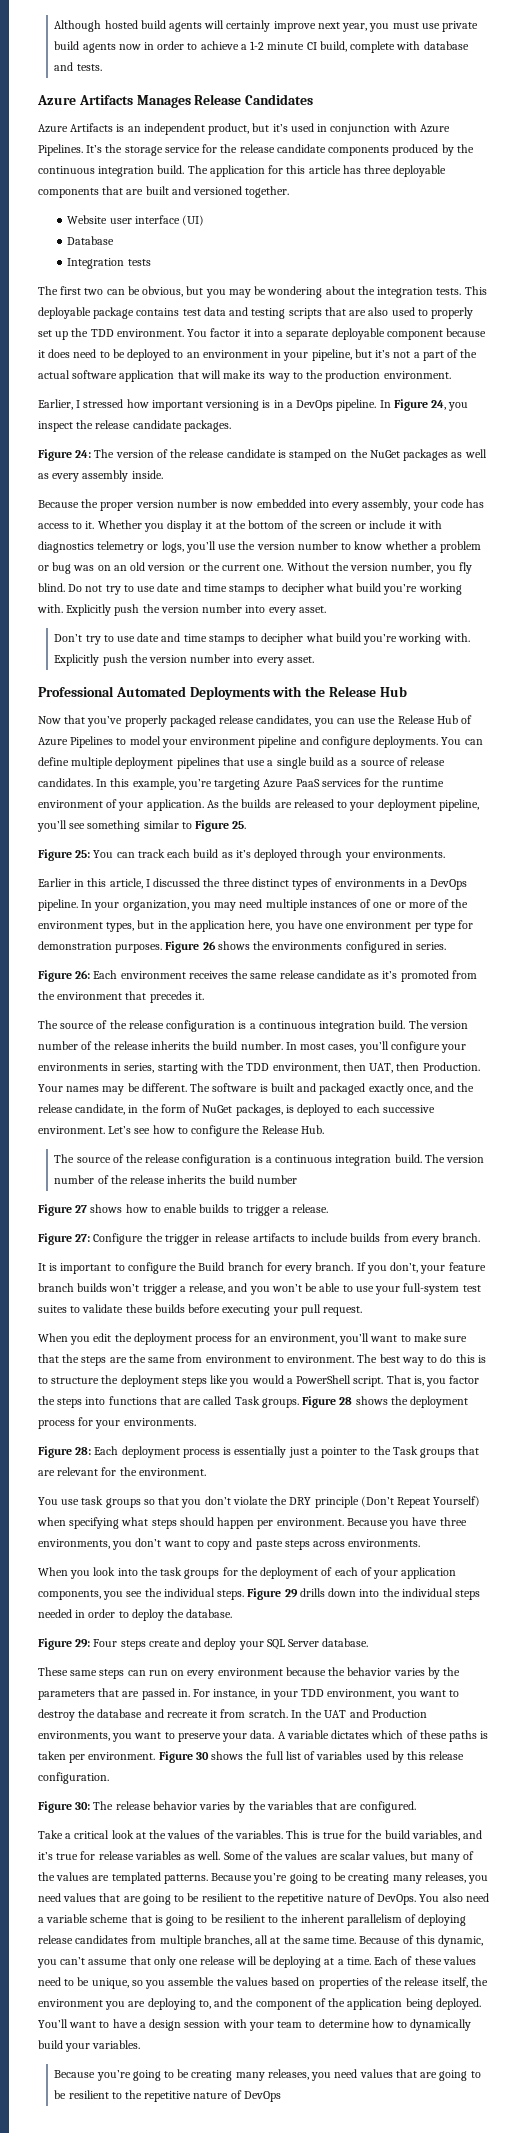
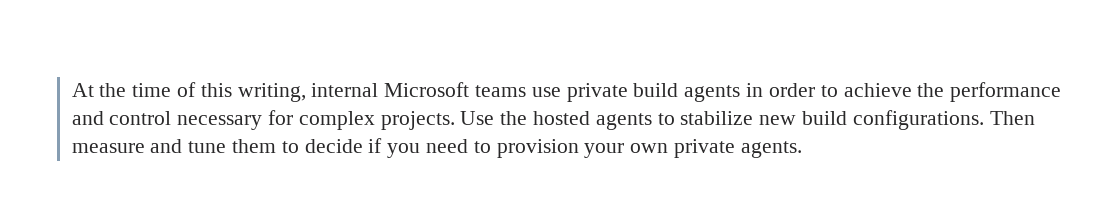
[54,20,419,32] Although hosted build agents will certainly improve next year, you must -> [71,82,527,102] At the time of this writing, internal Microsoft teams
[118,44,141,50] now -> (741, 93) none
[240,41,469,53] [54,62,102,71] [37,94,314,108] [38,123,450,135] [38,144,474,156] [38,165,447,177] [38,186,290,198] [67,215,205,226] [67,236,115,245] [67,258,151,269] [38,286,487,298] [38,307,474,319] [38,328,487,340] [38,349,478,361] [38,370,451,382] [38,399,469,411] [38,420,231,432] [38,449,487,461] [38,470,163,482] [38,499,485,511] [38,520,442,532] [38,541,482,553] [38,562,472,574] [38,583,462,595] [37,604,326,616] [54,633,470,645] [54,654,314,666] [38,686,407,700] [38,715,473,727] [38,736,483,748] [38,757,446,769] [38,778,444,790] [38,799,479,811] [37,820,247,832] [38,849,445,861] [38,878,468,890] [38,899,469,911] [38,920,474,932] [38,941,447,953] [38,970,477,982] [38,991,204,1003] [38,1020,468,1032] [38,1041,467,1053] [38,1062,480,1074] [38,1083,475,1095] [38,1104,435,1116] [38,1125,324,1137] [54,1154,485,1166] [54,1175,297,1184] [38,1204,329,1216] [38,1233,481,1245] [38,1262,486,1274] [38,1283,481,1295] [38,1304,363,1316] [38,1333,468,1345] [38,1354,486,1366] [38,1375,480,1387] [38,1396,469,1408] [38,1417,196,1429] [38,1446,480,1458] [38,1467,206,1476] [38,1496,481,1508] [37,1517,467,1529] [38,1538,421,1550] [38,1567,457,1579] [38,1588,481,1600] [38,1609,233,1621] [38,1638,369,1650] [38,1667,461,1679] [38,1688,460,1700] [38,1709,427,1721] [38,1730,489,1742] [38,1751,465,1763] [38,1772,109,1784] [38,1801,416,1813] [38,1830,483,1841] [38,1851,474,1863] [38,1872,489,1884] [38,1893,489,1905] [38,1914,467,1926] [38,1935,484,1947] [37,1956,476,1968] [38,1977,488,1989] [38,1998,481,2010] [38,2019,472,2031] [38,2040,141,2052] [54,2069,481,2081] [54,2090,281,2102] a 1-2 minute CI build, complete with database and tests. // Azure Artifacts Manages Release Candidates // Azure Artifacts is an independent product, but it’s used in conjunction with Azure Pipelines. It’s the storage service for the release candidate components produced by the continuous integration build. The application for this article has three deployable components that are built and versioned together. // Website user interface (UI) // Database // Integration tests // The first two can be obvious, but you may be wondering about the integration tests. This deployable package contains test data and testing scripts that are also used to properly set up the TDD environment. You factor it into a separate deployable component because it does need to be deployed to an environment in your pipeline, but it’s not a part of the actual software application that will make its way to the production environment. // Earlier, I stressed how important versioning is in a DevOps pipeline. In Figure 24, you inspect the release candidate packages. // Figure 24: The version of the release candidate is stamped on the NuGet packages as well as every assembly inside. // Because the proper version number is now embedded into every assembly, your code has access to it. Whether you display it at the bottom of the screen or include it with diagnostics telemetry or logs, you’ll use the version number to know whether a problem or bug was on an old version or the current one. Without the version number, you fly blind. Do not try to use date and time stamps to decipher what build you’re working with. Explicitly push the version number into every asset. // Don’t try to use date and time stamps to decipher what build you’re working with. Explicitly push the version number into every asset. // Professional Automated Deployments with the Release Hub // Now that you’ve properly packaged release candidates, you can use the Release Hub of Azure Pipelines to model your environment pipeline and configure deployments. You can define multiple deployment pipelines that use a single build as a source of release candidates. In this example, you’re targeting Azure PaaS services for the runtime environment of your application. As the builds are released to your deployment pipeline, you’ll see something similar to Figure 25. // Figure 25: You can track each build as it’s deployed through your environments. // Earlier in this article, I discussed the three distinct types of environments in a DevOps pipeline. In your organization, you may need multiple instances of one or more of the environment types, but in the application here, you have one environment per type for demonstration purposes. Figure 26 shows the environments configured in series. // Figure 26: Each environment receives the same release candidate as it’s promoted from the environment that precedes it. // The source of the release configuration is a continuous integration build. The version number of the release inherits the build number. In most cases, you’ll configure your environments in series, starting with the TDD environment, then UAT, then Production. Your names may be different. The software is built and packaged exactly once, and the release candidate, in the form of NuGet packages, is deployed to each successive environment. Let’s see how to configure the Release Hub. // The source of the release configuration is a continuous integration build. The version number of the release inherits the build number // Figure 27 shows how to enable builds to trigger a release. // Figure 27: Configure the trigger in release artifacts to include builds from every branch. // It is important to configure the Build branch for every branch. If you don’t, your feature branch builds won’t trigger a release, and you won’t be able to use your full-system test suites to validate these builds before executing your pull request. // When you edit the deployment process for an environment, you’ll want to make sure that the steps are the same from environment to environment. The best way to do this is to structure the deployment steps like you would a PowerShell script. That is, you factor the steps into functions that are called Task groups. Figure 28 shows the deployment process for your environments. // Figure 28: Each deployment process is essentially just a pointer to the Task groups that are relevant for the environment. // You use task groups so that you don’t violate the DRY principle (Don’t Repeat Yourself) when specifying what steps should happen per environment. Because you have three environments, you don’t want to copy and paste steps across environments. // When you look into the task groups for the deployment of each of your application components, you see the individual steps. Figure 29 drills down into the individual steps needed in order to deploy the database. // Figure 29: Four steps create and deploy your SQL Server database. // These same steps can run on every environment because the behavior varies by the parameters that are passed in. For instance, in your TDD environment, you want to destroy the database and recreate it from scratch. In the UAT and Production environments, you want to preserve your data. A variable dictates which of these paths is taken per environment. Figure 30 shows the full list of variables used by this release configuration. // Figure 30: The release behavior varies by the variables that are configured. // Take a critical look at the values of the variables. This is true for the build variables, and it’s true for release variables as well. Some of the values are scalar values, but many of the values are templated patterns. Because you’re going to be creating many releases, you need values that are going to be resilient to the repetitive nature of DevOps. You also need a variable scheme that is going to be resilient to the inherent parallelism of deploying release candidates from multiple branches, all at the same time. Because of this dynamic, you can’t assume that only one release will be deploying at a time. Each of these values need to be unique, so you assemble the values based on properties of the release itself, the environment you are deploying to, and the component of the application being deployed. You’ll want to have a design session with your team to determine how to dynamically build your variables. // Because you’re going to be creating many releases, you need values that are going to be resilient to the repetitive nature of DevOps -> [917,82,1062,102] [71,110,1035,130] [71,138,802,158] the performance and control necessary for complex projects. Use the hosted agents to stabilize new build configurations. Then measure and tune them to decide if you need to provision your own private agents.

